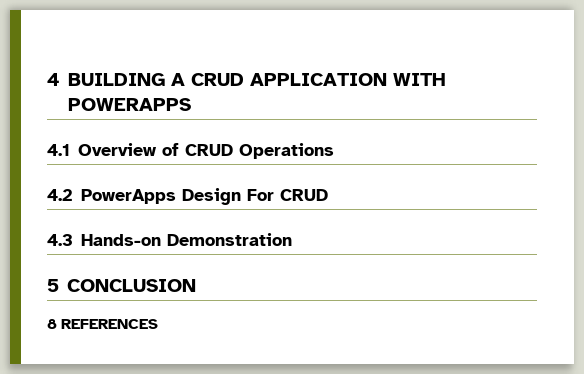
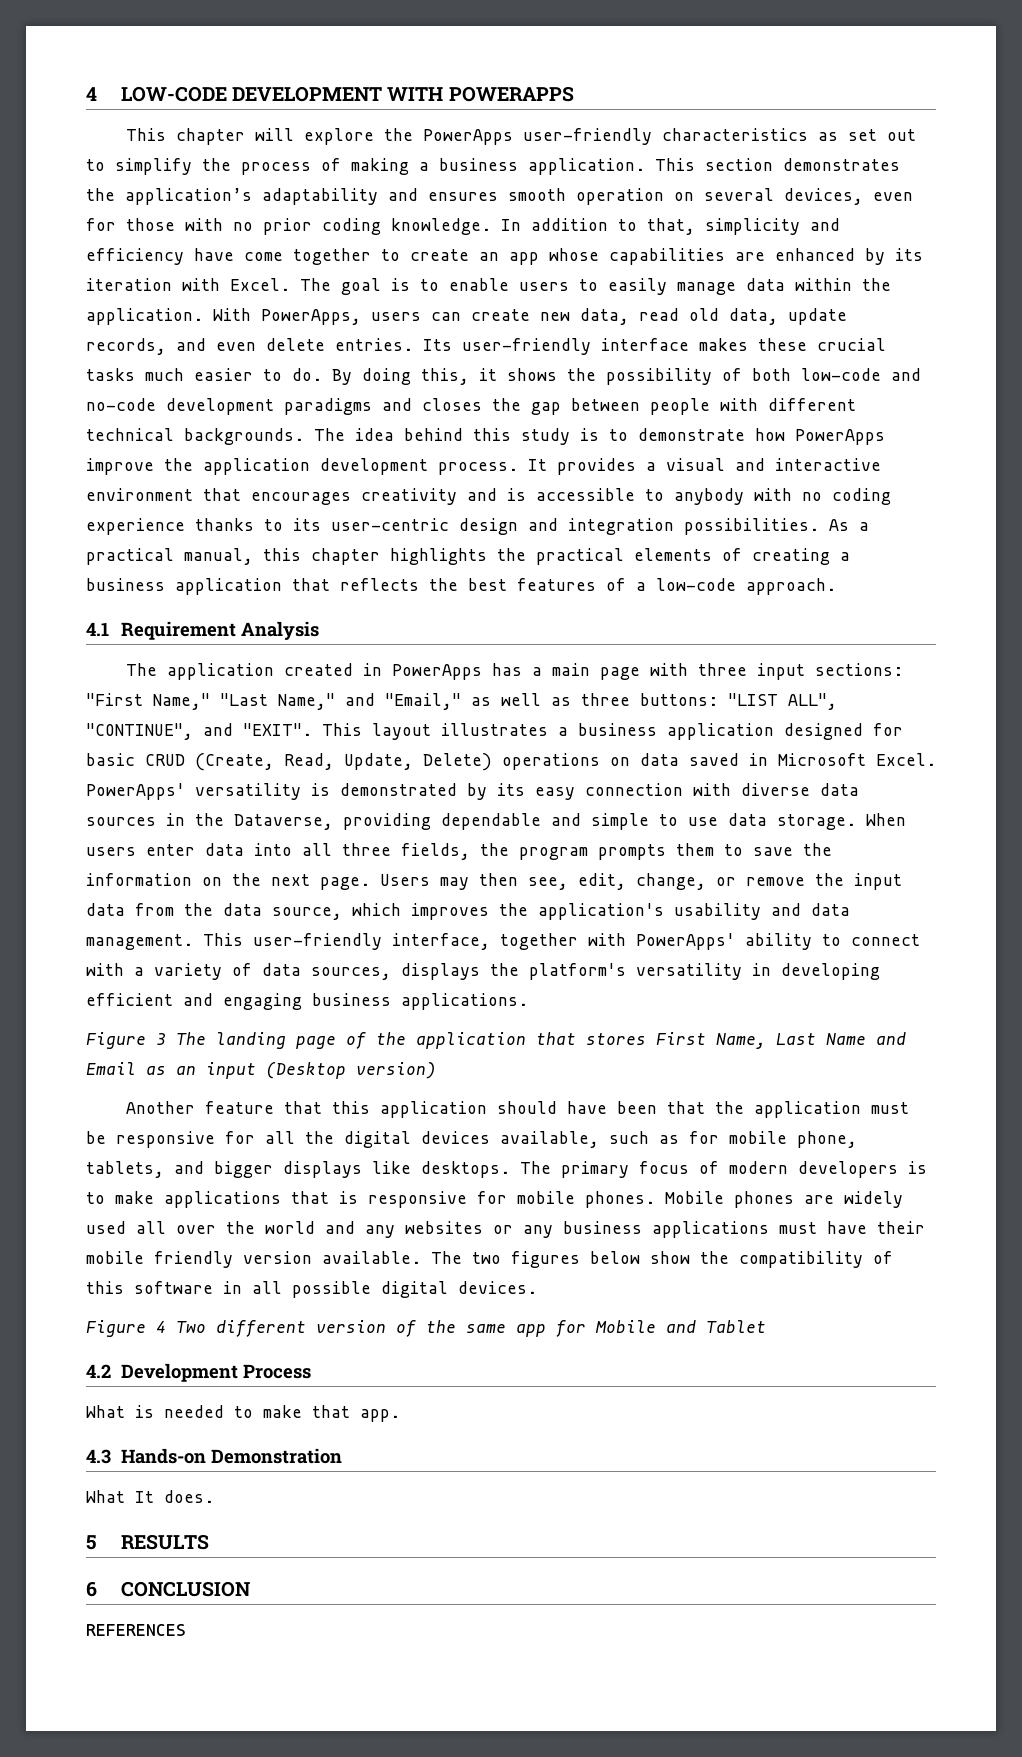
[47,73,446,86] [67,98,191,111] [47,143,334,159] [47,188,328,205] [47,233,292,246] [47,279,59,292] 4 BUILDING A CRUD APPLICATION WITH POWERAPPS // 4.1 Overview of CRUD Operations // 4.2 PowerApps Design For CRUD // 4.3 Hands-on Demonstration // 5 -> [86,86,574,102] [125,128,916,145] [86,158,900,175] [86,188,913,205] [86,218,840,235] [86,248,923,265] [86,278,891,295] [86,308,847,325] [86,338,886,355] [86,368,921,385] [86,398,856,415] [86,428,885,445] [86,458,881,475] [86,488,891,505] [86,518,869,535] [86,548,850,565] [86,578,836,595] [86,621,319,640] [125,663,903,680] [86,693,837,710] [86,723,903,740] [86,753,936,771] [86,783,859,800] [86,813,906,830] [86,843,832,860] [86,873,902,890] [86,903,850,920] [86,933,920,950] [86,963,880,980] [86,993,528,1010] [86,1032,906,1049] [86,1062,436,1079] [125,1101,909,1118] [86,1131,857,1148] [86,1161,927,1178] [86,1191,903,1208] [86,1221,925,1238] [86,1251,893,1268] [86,1281,537,1298] [86,1320,766,1337] [86,1363,311,1382] [86,1405,400,1422] [86,1448,342,1464] [86,1490,214,1503] [86,1534,209,1550] [86,1581,97,1597] 4 LOW-CODE DEVELOPMENT WITH POWERAPPS // This chapter will explore the PowerApps user-friendly characteristics as set out to simplify the process of making a business application. This section demonstrates the application’s adaptability and ensures smooth operation on several devices, even for those with no prior coding knowledge. In addition to that, simplicity and efficiency have come together to create an app whose capabilities are enhanced by its iteration with Excel. The goal is to enable users to easily manage data within the application. With PowerApps, users can create new data, read old data, update records, and even delete entries. Its user-friendly interface makes these crucial tasks much easier to do. By doing this, it shows the possibility of both low-code and no-code development paradigms and closes the gap between people with different technical backgrounds. The idea behind this study is to demonstrate how PowerApps improve the application development process. It provides a visual and interactive environment that encourages creativity and is accessible to anybody with no coding experience thanks to its user-centric design and integration possibilities. As a practical manual, this chapter highlights the practical elements of creating a business application that reflects the best features of a low-code approach. // 4.1 Requirement Analysis // The application created in PowerApps has a main page with three input sections: "First Name," "Last Name," and "Email," as well as three buttons: "LIST ALL", "CONTINUE", and "EXIT". This layout illustrates a business application designed for basic CRUD (Create, Read, Update, Delete) operations on data saved in Microsoft Excel. PowerApps' versatility is demonstrated by its easy connection with diverse data sources in the Dataverse, providing dependable and simple to use data storage. When users enter data into all three fields, the program prompts them to save the information on the next page. Users may then see, edit, change, or remove the input data from the data source, which improves the application's usability and data management. This user-friendly interface, together with PowerApps' ability to connect with a variety of data sources, displays the platform's versatility in developing efficient and engaging business applications. // Figure 3 The landing page of the application that stores First Name, Last Name and Email as an input (Desktop version) // Another feature that this application should have been that the application must be responsive for all the digital devices available, such as for mobile phone, tablets, and bigger displays like desktops. The primary focus of modern developers is to make applications that is responsive for mobile phones. Mobile phones are widely used all over the world and any websites or any business applications must have their mobile friendly version available. The two figures below show the compatibility of this software in all possible digital devices. // Figure 4 Two different version of the same app for Mobile and Tablet // 4.2 Development Process // What is needed to make that app. // 4.3 Hands-on Demonstration // What It does. // 5 RESULTS // 6
[47,319,57,329] 8 -> (250, 1589) none

